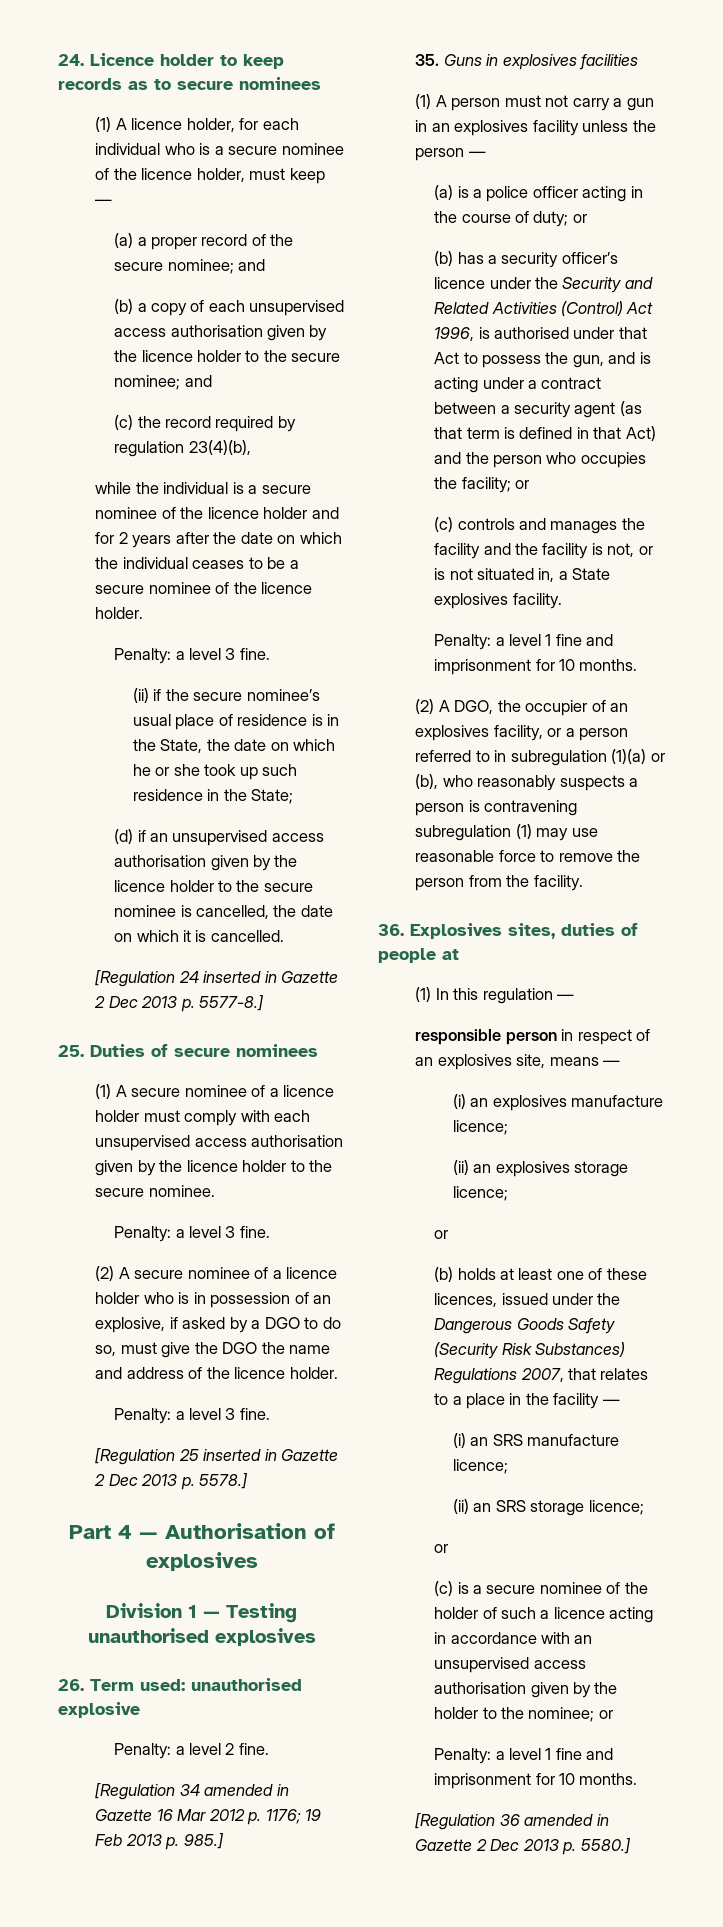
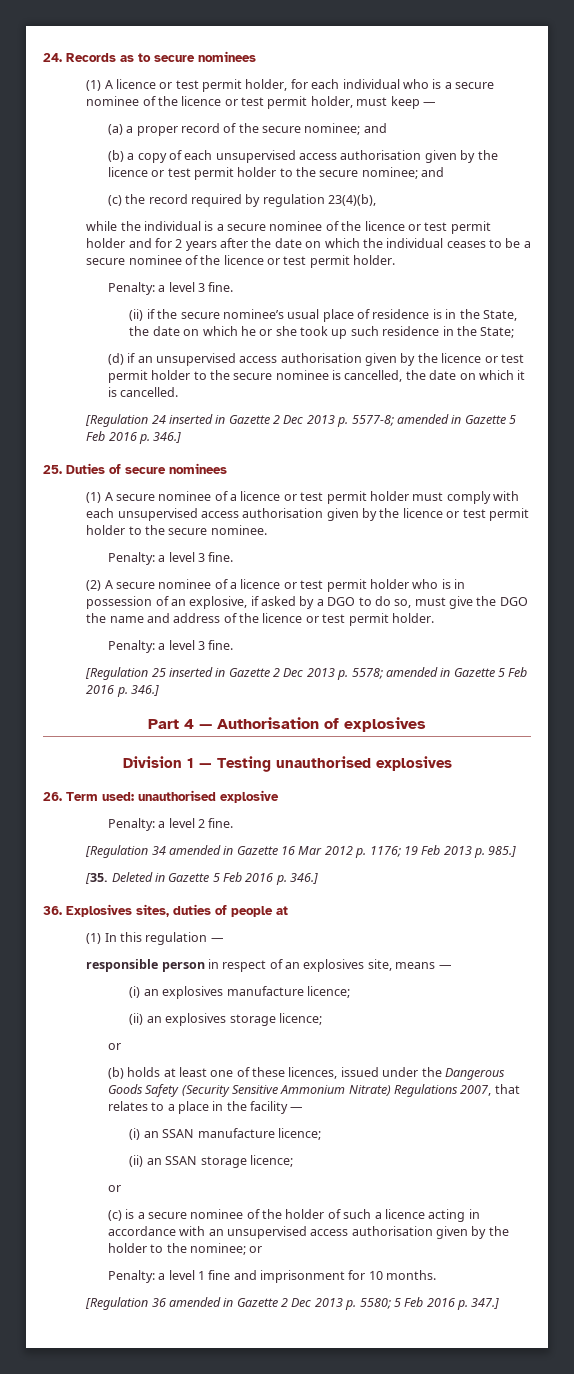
[90,53,284,69] [58,78,122,90] Licence holder to keep records -> [66,53,116,62] Records
(183, 124) none -> [159,79,243,92] or test permit
(193, 174) none -> [224,96,308,109] or test permit
(193, 356) none -> [151,167,234,180] or test permit
(259, 513) none -> [407,221,491,234] or test permit
(313, 588) none -> [267,255,350,268] or test permit
(166, 886) none -> [484,354,524,363] [107,370,148,383] or test permit
[199,995,265,1011] 5577-8.] -> [351,414,517,426] [86,431,182,444] 5577-8; amended in Gazette 5 Feb 2016 p. 346.]
(335, 1091) none -> [283,491,367,504] or test permit
(238, 1166) none -> [446,508,529,521] or test permit
(338, 1273) none -> [283,579,367,592] or test permit
(286, 1373) none -> [305,613,389,626] or test permit
[199,1473,249,1489] 5578.] -> [351,667,528,679] [86,685,159,697] 5578; amended in Gazette 5 Feb 2016 p. 346.]
[415,54,639,70] [415,94,654,111] [415,120,656,136] [415,148,486,161] [434,185,643,202] [434,211,587,227] [434,251,618,268] [434,277,653,293] [434,301,654,316] [434,327,647,341] [434,352,651,368] [434,377,602,393] [434,401,642,418] [434,426,656,441] [434,452,646,468] [434,477,530,493] [434,517,645,534] [434,543,653,559] [434,568,611,582] [434,593,562,609] [434,634,614,650] [434,659,638,675] [415,699,629,716] [415,725,629,741] [415,749,665,766] [415,774,639,791] [415,800,578,816] [415,824,598,841] [415,850,641,862] [415,875,583,891] 35. Guns in explosives facilities // (1) A person must not carry a gun in an explosives facility unless the person — // (a) is a police officer acting in the course of duty; or // (b) has a security officer’s licence under the Security and Related Activities (Control) Act 1996, is authorised under that Act to possess the gun, and is acting under a contract between a security agent (as that term is defined in that Act) and the person who occupies the facility; or // (c) controls and manages the facility and the facility is not, or is not situated in, a State explosives facility. // Penalty: a level 1 fine and imprisonment for 10 months. // (2) A DGO, the occupier of an explosives facility, or a person referred to in subregulation (1)(a) or (b), who reasonably suspects a person is contravening subregulation (1) may use reasonable force to remove the person from the facility. -> [85,872,319,885] [35. Deleted in Gazette 5 Feb 2016 p. 346.]
[501,1342,626,1357] Risk Substances) -> [231,1085,391,1096] Sensitive Ammonium Nitrate)
[492,1434,620,1446] [452,1459,508,1474] [452,1499,526,1514] SRS manufacture licence; // (ii) an SRS -> [162,1128,321,1140] [129,1155,198,1167] SSAN manufacture licence; // (ii) an SSAN
[580,1838,631,1854] 5580.] -> [359,1297,500,1310] 5580; 5 Feb 2016 p. 347.]

